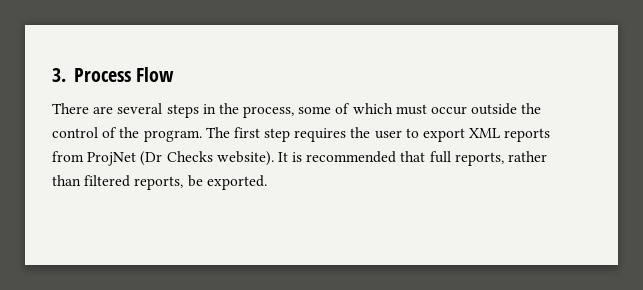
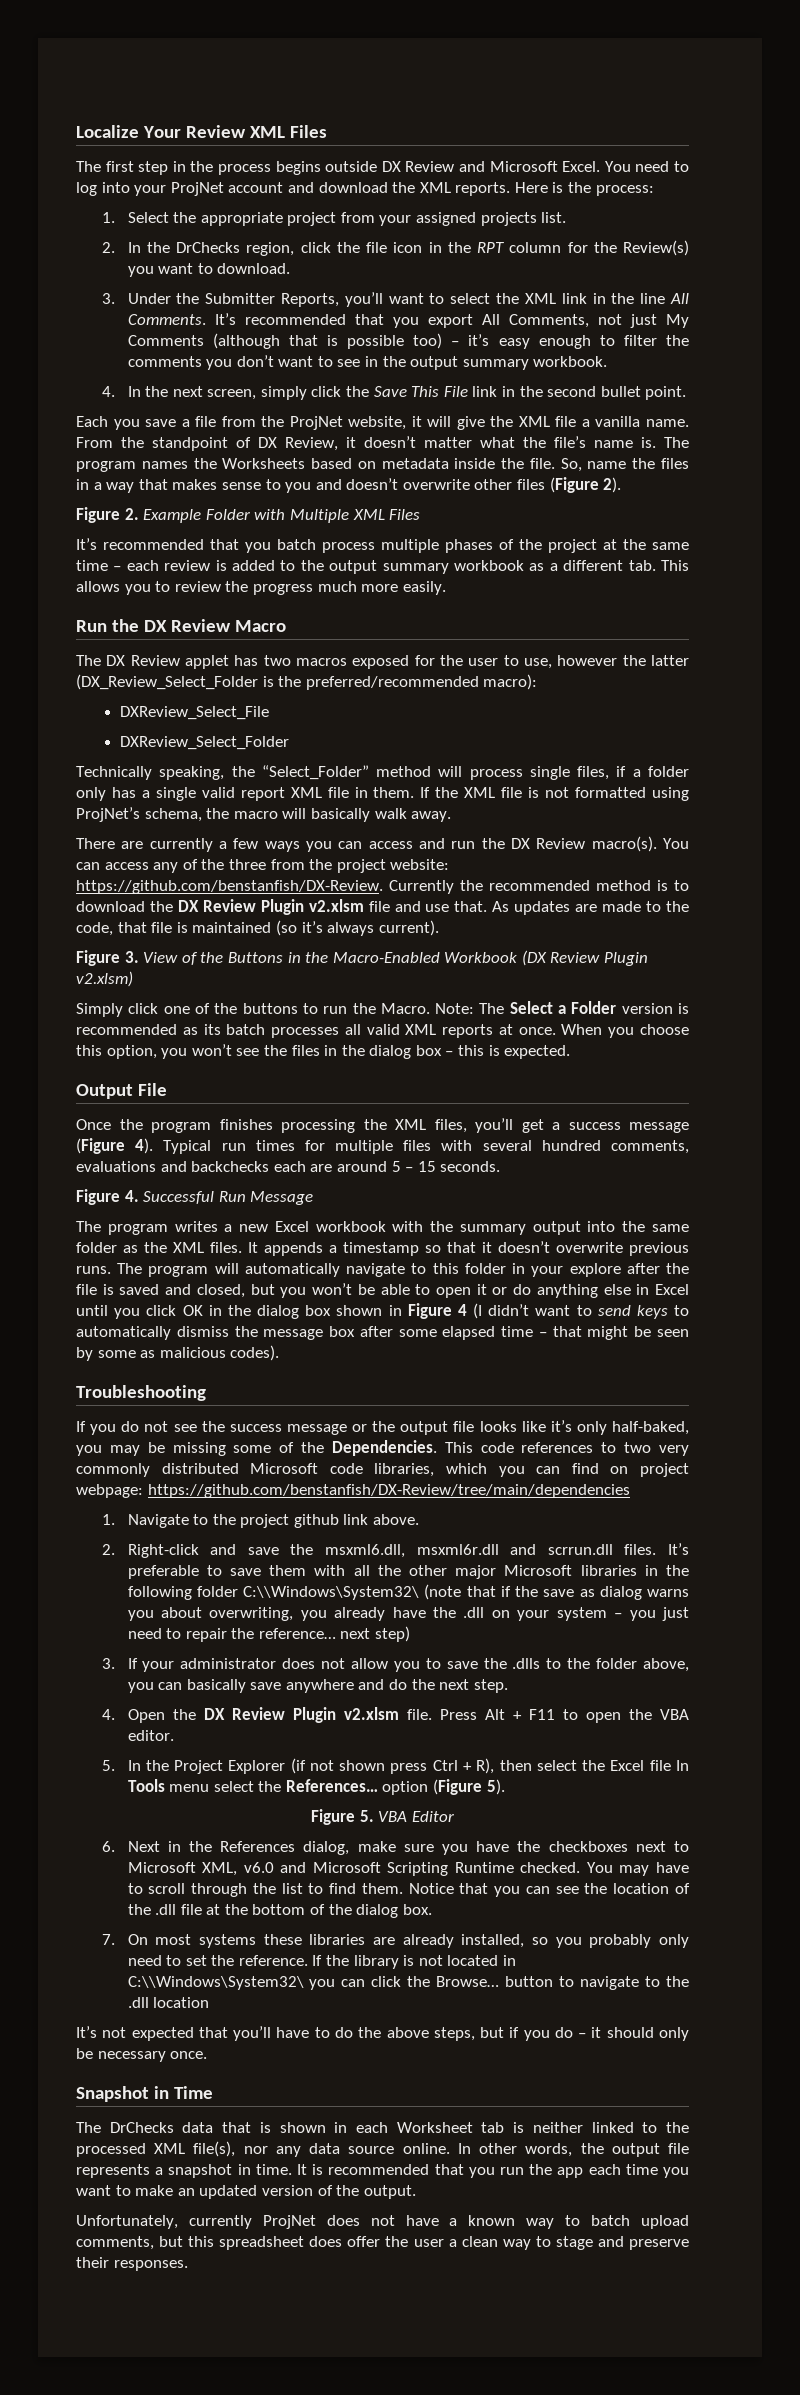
[52,67,175,82] [52,103,542,118] [52,127,551,142] [52,151,548,166] [52,175,267,190] 3. Process Flow // There are several steps in the process, some of which must occur outside the control of the program. The first step requires the user to export XML reports from ProjNet (Dr Checks website). It is recommended that full reports, rather than filtered reports, be exported. -> [76,125,327,138] [76,161,690,175] [76,182,654,196] [101,212,567,226] [101,240,689,256] [127,263,291,277] [101,292,690,307] [127,313,689,328] [127,333,689,349] [127,355,608,370] [101,386,687,400] [76,416,689,430] [76,436,689,451] [76,458,689,472] [76,477,622,493] [76,507,421,523] [76,538,689,553] [76,560,689,574] [76,581,446,595] [76,619,286,632] [76,655,689,669] [76,674,538,690] [120,706,270,720] [120,736,290,750] [76,765,689,780] [76,787,689,801] [76,807,452,822] [76,836,689,852] [76,859,450,873] [76,880,689,894] [76,899,689,915] [76,920,439,936] [76,950,649,966] [76,971,133,987] [76,1001,689,1017] [76,1024,689,1038] [76,1044,571,1059] [76,1083,167,1099] [76,1118,689,1133] [76,1138,689,1154] [76,1161,501,1172] [76,1189,314,1205] [76,1221,689,1235] [76,1241,689,1256] [76,1263,689,1277] [76,1283,689,1298] [76,1303,689,1319] [76,1326,689,1340] [76,1345,280,1361] [76,1385,206,1401] [76,1420,689,1435] [76,1440,689,1456] [76,1463,690,1477] [76,1484,630,1498] [101,1514,420,1528] [101,1543,689,1558] [127,1565,689,1579] [127,1584,689,1600] [127,1607,689,1621] [127,1626,411,1642] [101,1658,690,1672] [127,1679,508,1693] [101,1707,689,1723] [127,1730,174,1741] [101,1758,690,1774] [127,1779,505,1795] [311,1809,454,1825] [101,1841,689,1855] [127,1862,689,1876] [127,1883,690,1897] [127,1904,432,1918] [101,1934,690,1948] [127,1955,517,1969] [127,1976,690,1990] [127,1997,210,2008] [76,2026,689,2041] [76,2048,208,2062] [76,2086,213,2102] [76,2122,689,2133] [76,2141,689,2157] [76,2164,689,2178] [76,2185,416,2199] [76,2215,690,2229] [76,2236,689,2250] [76,2257,188,2271] Localize Your Review XML Files // The first step in the process begins outside DX Review and Microsoft Excel. You need to log into your ProjNet account and download the XML reports. Here is the process: // 1. Select the appropriate project from your assigned projects list. // 2. In the DrChecks region, click the file icon in the RPT column for the Review(s) you want to download. // 3. Under the Submitter Reports, you’ll want to select the XML link in the line All Comments. It’s recommended that you export All Comments, not just My Comments (although that is possible too) – it’s easy enough to filter the comments you don’t want to see in the output summary workbook. // 4. In the next screen, simply click the Save This File link in the second bullet point. // Each you save a file from the ProjNet website, it will give the XML file a vanilla name. From the standpoint of DX Review, it doesn’t matter what the file’s name is. The program names the Worksheets based on metadata inside the file. So, name the files in a way that makes sense to you and doesn’t overwrite other files (Figure 2). // Figure 2. Example Folder with Multiple XML Files // It’s recommended that you batch process multiple phases of the project at the same time – each review is added to the output summary workbook as a different tab. This allows you to review the progress much more easily. // Run the DX Review Macro // The DX Review applet has two macros exposed for the user to use, however the latter (DX_Review_Select_Folder is the preferred/recommended macro): // DXReview_Select_File // DXReview_Select_Folder // Technically speaking, the “Select_Folder” method will process single files, if a folder only has a single valid report XML file in them. If the XML file is not formatted using ProjNet’s schema, the macro will basically walk away. // There are currently a few ways you can access and run the DX Review macro(s). You can access any of the three from the project website: https://github.com/benstanfish/DX-Review. Currently the recommended method is to download the DX Review Plugin v2.xlsm file and use that. As updates are made to the code, that file is maintained (so it’s always current). // Figure 3. View of the Buttons in the Macro-Enabled Workbook (DX Review Plugin v2.xlsm) // Simply click one of the buttons to run the Macro. Note: The Select a Folder version is recommended as its batch processes all valid XML reports at once. When you choose this option, you won’t see the files in the dialog box – this is expected. // Output File // Once the program finishes processing the XML files, you’ll get a success message (Figure 4). Typical run times for multiple files with several hundred comments, evaluations and backchecks each are around 5 – 15 seconds. // Figure 4. Successful Run Message // The program writes a new Excel workbook with the summary output into the same folder as the XML files. It appends a timestamp so that it doesn’t overwrite previous runs. The program will automatically navigate to this folder in your explore after the file is saved and closed, but you won’t be able to open it or do anything else in Excel until you click OK in the dialog box shown in Figure 4 (I didn’t want to send keys to automatically dismiss the message box after some elapsed time – that might be seen by some as malicious codes). // Troubleshooting // If you do not see the success message or the output file looks like it’s only half-baked, you may be missing some of the Dependencies. This code references to two very commonly distributed Microsoft code libraries, which you can find on project webpage: https://github.com/benstanfish/DX-Review/tree/main/dependencies // 1. Navigate to the project github link above. // 2. Right-click and save the msxml6.dll, msxml6r.dll and scrrun.dll files. It’s preferable to save them with all the other major Microsoft libraries in the following folder C:\\Windows\System32\ (note that if the save as dialog warns you about overwriting, you already have the .dll on your system – you just need to repair the reference… next step) // 3. If your administrator does not allow you to save the .dlls to the folder above, you can basically save anywhere and do the next step. // 4. Open the DX Review Plugin v2.xlsm file. Press Alt + F11 to open the VBA editor. // 5. In the Project Explorer (if not shown press Ctrl + R), then select the Excel file In Tools menu select the References… option (Figure 5). // Figure 5. VBA Editor // 6. Next in the References dialog, make sure you have the checkboxes next to Microsoft XML, v6.0 and Microsoft Scripting Runtime checked. You may have to scroll through the list to find them. Notice that you can see the location of the .dll file at the bottom of the dialog box. // 7. On most systems these libraries are already installed, so you probably only need to set the reference. If the library is not located in C:\\Windows\System32\ you can click the Browse… button to navigate to the .dll location // It’s not expected that you’ll have to do the above steps, but if you do – it should only be necessary once. // Snapshot in Time // The DrChecks data that is shown in each Worksheet tab is neither linked to the processed XML file(s), nor any data source online. In other words, the output file represents a snapshot in time. It is recommended that you run the app each time you want to make an updated version of the output. // Unfortunately, currently ProjNet does not have a known way to batch upload comments, but this spreadsheet does offer the user a clean way to stage and preserve their responses.

